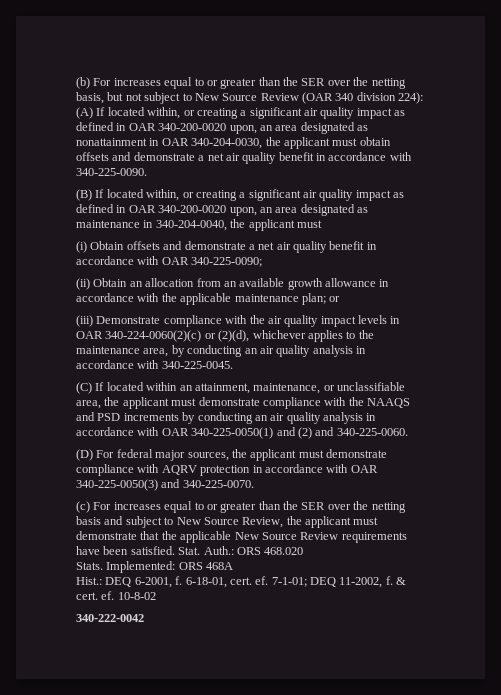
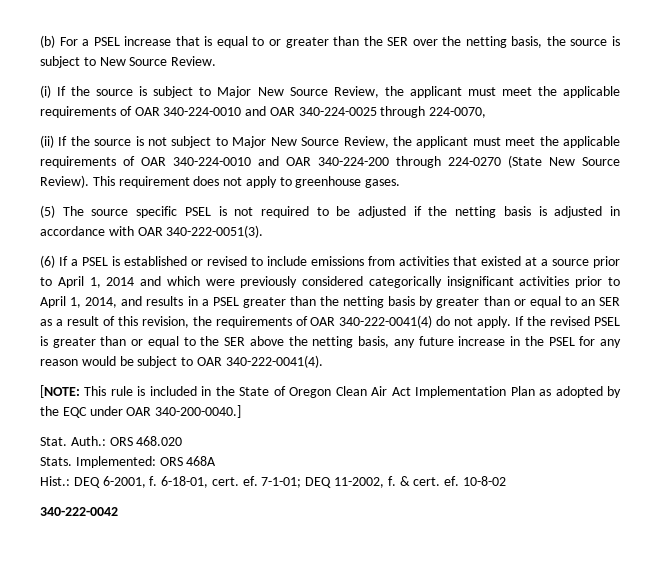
[113,78,161,86] increases -> [82,36,213,46] a PSEL increase that is
[107,92,424,104] [76,107,406,119] [76,122,368,134] [76,137,391,149] [76,152,412,164] [76,168,147,176] [76,189,405,201] [76,204,368,216] [76,219,322,231] [76,241,377,253] [76,256,263,267] [76,278,390,290] [76,293,341,305] [76,315,401,327] [76,330,374,342] [76,345,366,357] [76,360,233,369] [76,382,405,394] [76,397,410,409] [76,412,377,424] [76,427,408,439] [76,449,387,461] [76,464,378,476] [76,479,254,491] [76,501,406,513] [76,516,379,528] [76,531,407,543] [76,546,175,555] but not subject to New Source Review (OAR 340 division 224): (A) If located within, or creating a significant air quality impact as defined in OAR 340-200-0020 upon, an area designated as nonattainment in OAR 340-204-0030, the applicant must obtain offsets and demonstrate a net air quality benefit in accordance with 340-225-0090. // (B) If located within, or creating a significant air quality impact as defined in OAR 340-200-0020 upon, an area designated as maintenance in 340-204-0040, the applicant must // (i) Obtain offsets and demonstrate a net air quality benefit in accordance with OAR 340-225-0090; // (ii) Obtain an allocation from an available growth allowance in accordance with the applicable maintenance plan; or // (iii) Demonstrate compliance with the air quality impact levels in OAR 340-224-0060(2)(c) or (2)(d), whichever applies to the maintenance area, by conducting an air quality analysis in accordance with 340-225-0045. // (C) If located within an attainment, maintenance, or unclassifiable area, the applicant must demonstrate compliance with the NAAQS and PSD increments by conducting an air quality analysis in accordance with OAR 340-225-0050(1) and (2) and 340-225-0060. // (D) For federal major sources, the applicant must demonstrate compliance with AQRV protection in accordance with OAR 340-225-0050(3) and 340-225-0070. // (c) For increases equal to or greater than the SER over the netting basis and subject to New Source Review, the applicant must demonstrate that the applicable New Source Review requirements have been satisfied. -> [546,36,620,46] [40,56,217,68] [40,85,620,98] [40,106,487,118] [40,135,621,148] [40,155,620,168] [40,175,401,188] [40,205,620,218] [40,225,264,238] [40,255,620,268] [40,276,620,288] [40,296,621,308] [40,315,620,328] [40,336,621,348] [40,355,323,368] [40,385,622,398] [40,405,242,418] the source is subject to New Source Review. // (i) If the source is subject to Major New Source Review, the applicant must meet the applicable requirements of OAR 340-224-0010 and OAR 340-224-0025 through 224-0070, // (ii) If the source is not subject to Major New Source Review, the applicant must meet the applicable requirements of OAR 340-224-0010 and OAR 340-224-200 through 224-0270 (State New Source Review). This requirement does not apply to greenhouse gases. // (5) The source specific PSEL is not required to be adjusted if the netting basis is adjusted in accordance with OAR 340-222-0051(3). // (6) If a PSEL is established or revised to include emissions from activities that existed at a source prior to April 1, 2014 and which were previously considered categorically insignificant activities prior to April 1, 2014, and results in a PSEL greater than the netting basis by greater than or equal to an SER as a result of this revision, the requirements of OAR 340-222-0041(4) do not apply. If the revised PSEL is greater than or equal to the SER above the netting basis, any future increase in the PSEL for any reason would be subject to OAR 340-222-0041(4). // [NOTE: This rule is included in the State of Oregon Clean Air Act Implementation Plan as adopted by the EQC under OAR 340-200-0040.] //

